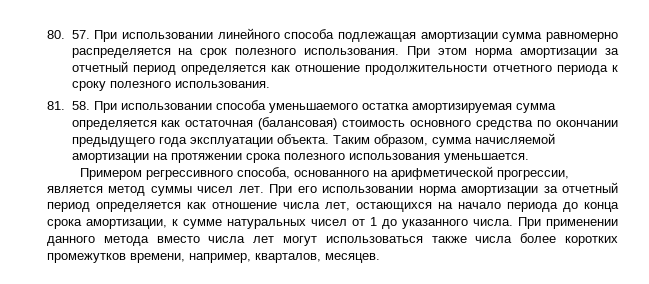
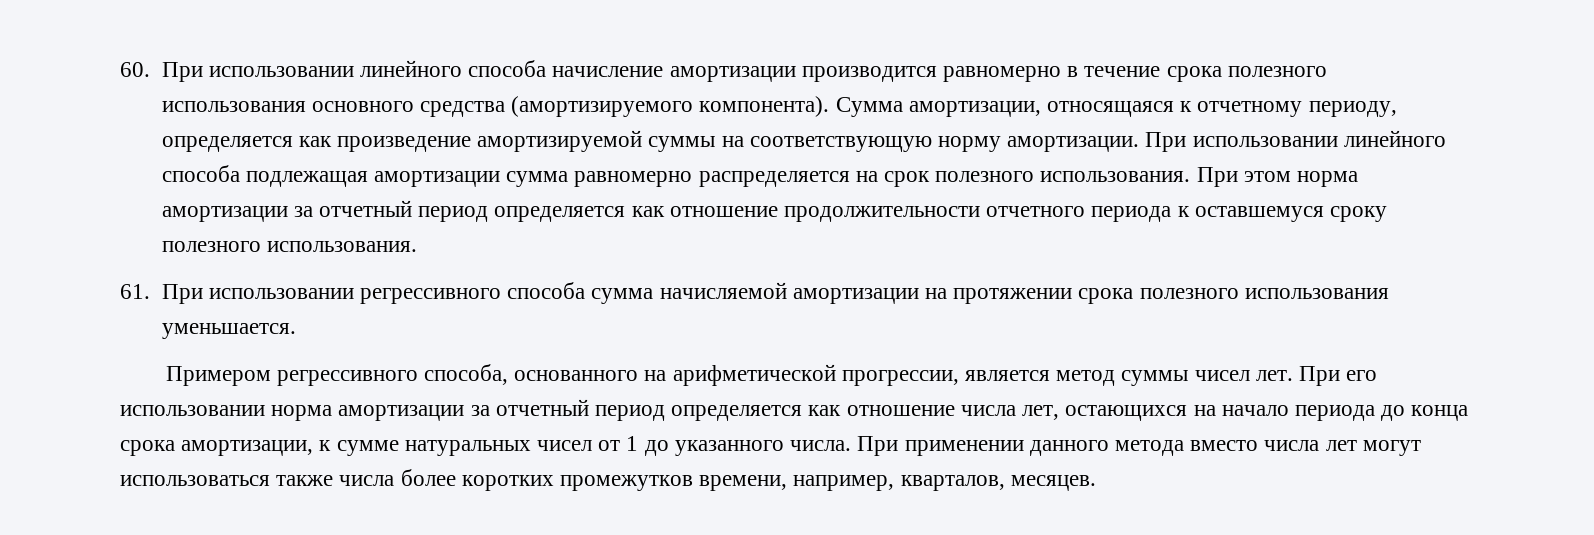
[47,30,90,39] 80. 57. -> [120,60,1327,82] [161,96,1397,117] [161,130,1140,152] 60. При использовании линейного способа начисление амортизации производится равномерно в течение срока полезного использования основного средства (амортизируемого компонента). Сумма амортизации, относящаяся к отчетному периоду, определяется как произведение амортизируемой суммы на соответствующую норму амортизации.
(618, 68) none -> [1194,206,1324,222] оставшемуся
[47,100,556,113] [71,117,618,130] [71,134,428,147] 81. 58. При использовании способа уменьшаемого остатка амортизируемая сумма определяется как остаточная (балансовая) стоимость основного средства по окончании предыдущего года эксплуатации объекта. Таким образом, -> [120,282,586,304] 61. При использовании регрессивного способа

